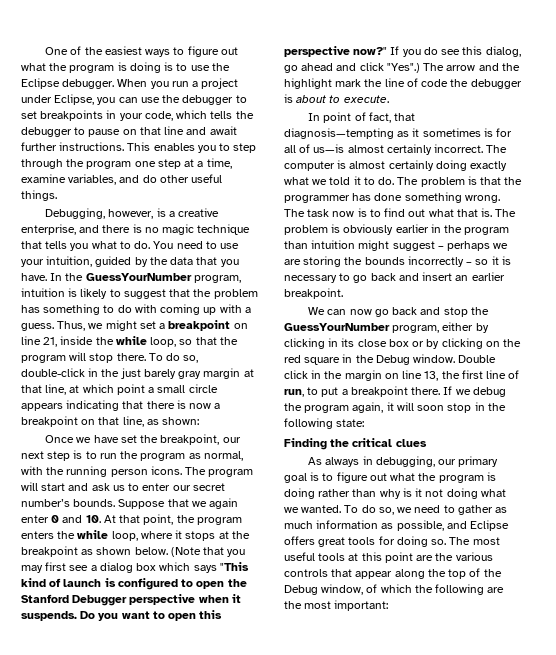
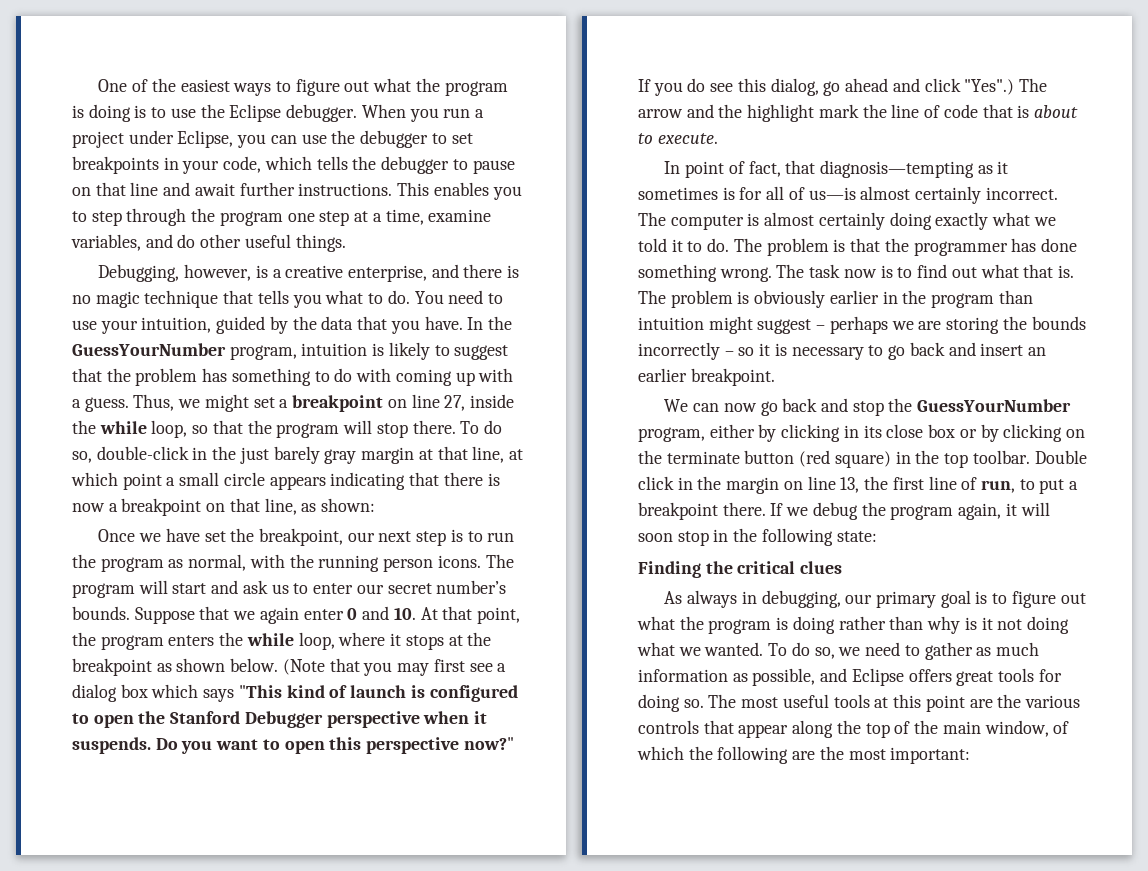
[43,337,58,347] 21, -> [444,395,466,411] 27,
[450,79,522,89] the debugger -> [982,104,1013,118] that
[284,354,456,365] red square in the Debug window. -> [666,450,1030,468] terminate button (red square) in the top toolbar.
[284,585,318,595] Debug -> [942,721,981,734] main

